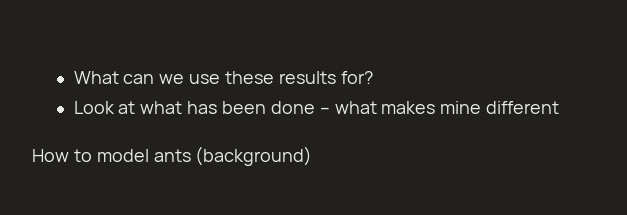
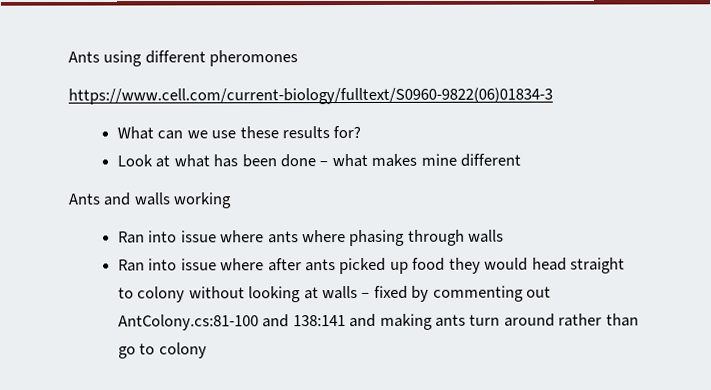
(73, 77) none -> [68,50,299,67] [68,87,553,105] Ants using different pheromones // https://www.cell.com/current-biology/fulltext/S0960-9822(06)01834-3 //
[32,146,313,166] How to model ants (background) -> [68,192,233,209] [117,229,505,247] [117,257,626,275] [117,285,552,303] [117,313,639,331] [117,342,207,359] Ants and walls working // Ran into issue where ants where phasing through walls // Ran into issue where after ants picked up food they would head straight to colony without looking at walls – fixed by commenting out AntColony.cs:81-100 and 138:141 and making ants turn around rather than go to colony

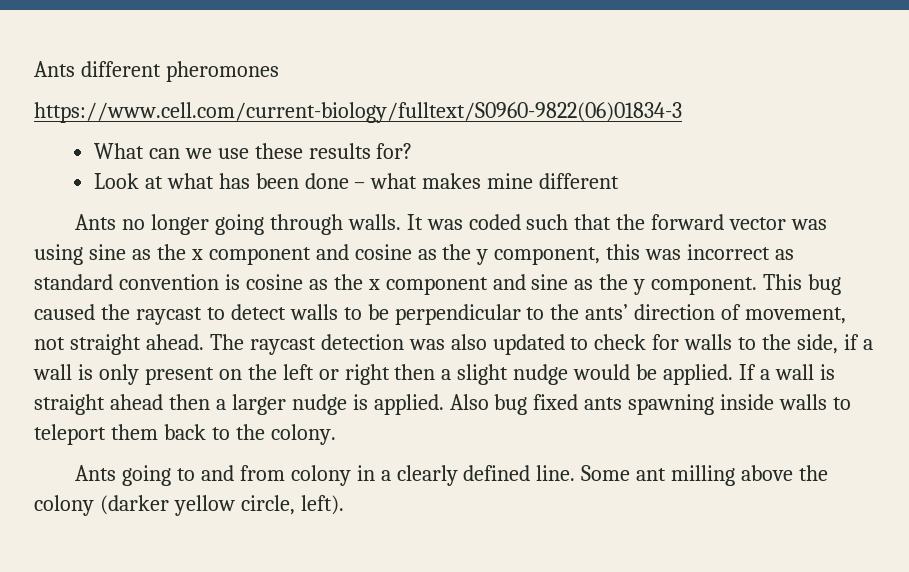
[68,50,143,67] Ants using -> [34,61,75,77] Ants
[103,192,233,209] [117,229,505,247] [117,257,626,275] [117,285,552,303] [117,313,639,331] [117,342,207,359] and walls working // Ran into issue where ants where phasing through walls // Ran into issue where after ants picked up food they would head straight to colony without looking at walls – fixed by commenting out AntColony.cs:81-100 and 138:141 and making ants turn around rather than go to colony -> [121,214,828,235] [34,244,795,265] [34,274,842,295] [34,304,847,325] [34,334,873,355] [33,364,835,385] [34,394,852,415] [34,424,336,445] [74,465,829,486] [34,495,344,516] no longer going through walls. It was coded such that the forward vector was using sine as the x component and cosine as the y component, this was incorrect as standard convention is cosine as the x component and sine as the y component. This bug caused the raycast to detect walls to be perpendicular to the ants’ direction of movement, not straight ahead. The raycast detection was also updated to check for walls to the side, if a wall is only present on the left or right then a slight nudge would be applied. If a wall is straight ahead then a larger nudge is applied. Also bug fixed ants spawning inside walls to teleport them back to the colony. // Ants going to and from colony in a clearly defined line. Some ant milling above the colony (darker yellow circle, left).

